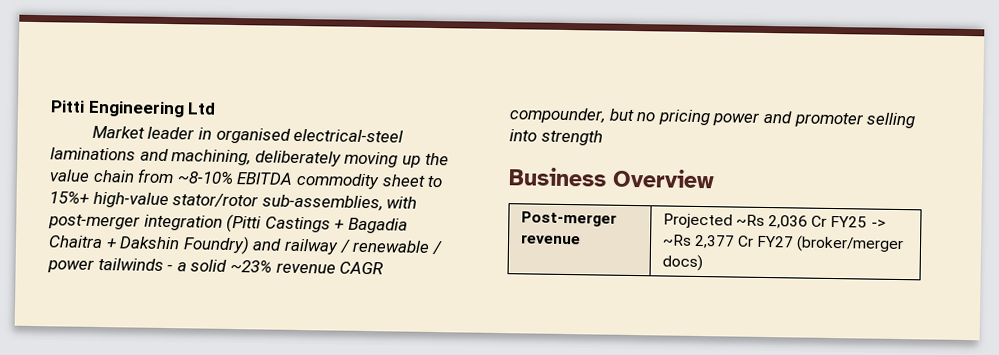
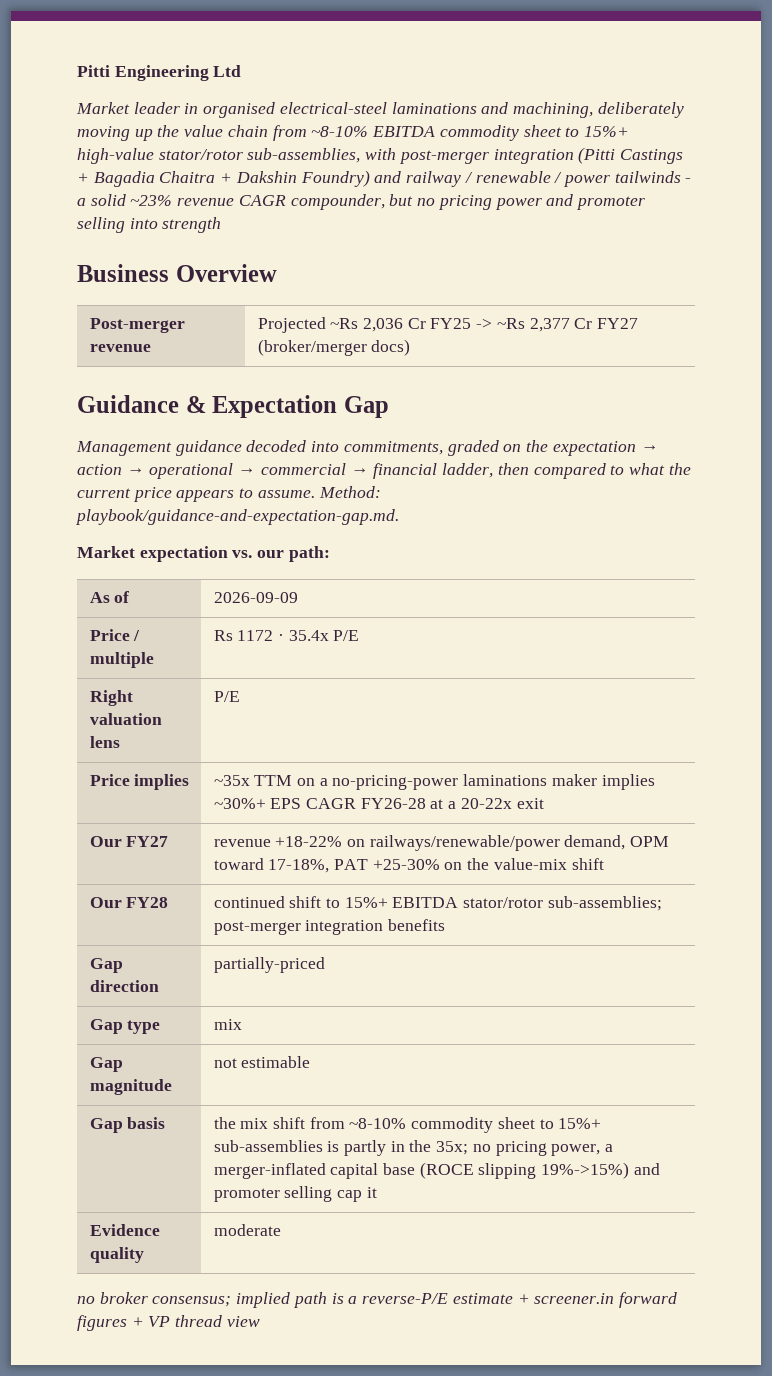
(703, 263) none -> [77,395,389,418] [76,440,659,456] [77,463,691,479] [77,486,381,502] [75,509,399,525] [77,546,330,562] [89,591,130,603] [213,592,298,603] [89,629,141,641] [89,652,154,668] [213,630,360,641] [89,690,133,706] [89,713,162,725] [89,736,120,748] [213,691,240,702] [89,774,190,790] [213,774,655,790] [213,798,544,809] [89,836,169,847] [213,835,670,851] [213,858,604,873] [89,897,169,908] [213,896,662,911] [213,919,446,935] [89,958,123,973] [89,980,159,992] [213,957,325,973] [89,1019,161,1034] [213,1019,242,1030] [89,1057,123,1072] [89,1079,172,1095] [213,1056,311,1068] [89,1117,166,1133] [213,1117,602,1133] [213,1140,614,1156] [213,1162,660,1179] [213,1186,377,1202] [89,1224,160,1236] [89,1247,144,1263] [213,1224,281,1236] [77,1292,677,1308] [77,1315,260,1331] // Guidance & Expectation Gap // Management guidance decoded into commitments, graded on the expectation → action → operational → commercial → financial ladder, then compared to what the current price appears to assume. Method: playbook/guidance-and-expectation-gap.md. // Market expectation vs. our path: // As of | 2026-09-09 // Price / multiple | Rs 1172 · 35.4x P/E // Right valuation lens | P/E // Price implies | ~35x TTM on a no-pricing-power laminations maker implies ~30%+ EPS CAGR FY26-28 at a 20-22x exit // Our FY27 | revenue +18-22% on railways/renewable/power demand, OPM toward 17-18%, PAT +25-30% on the value-mix shift // Our FY28 | continued shift to 15%+ EBITDA stator/rotor sub-assemblies; post-merger integration benefits // Gap direction | partially-priced // Gap type | mix // Gap magnitude | not estimable // Gap basis | the mix shift from ~8-10% commodity sheet to 15%+ sub-assemblies is partly in the 35x; no pricing power, a merger-inflated capital base (ROCE slipping 19%->15%) and promoter selling cap it // Evidence quality | moderate // no broker consensus; implied path is a reverse-P/E estimate + screener.in forward figures + VP thread view

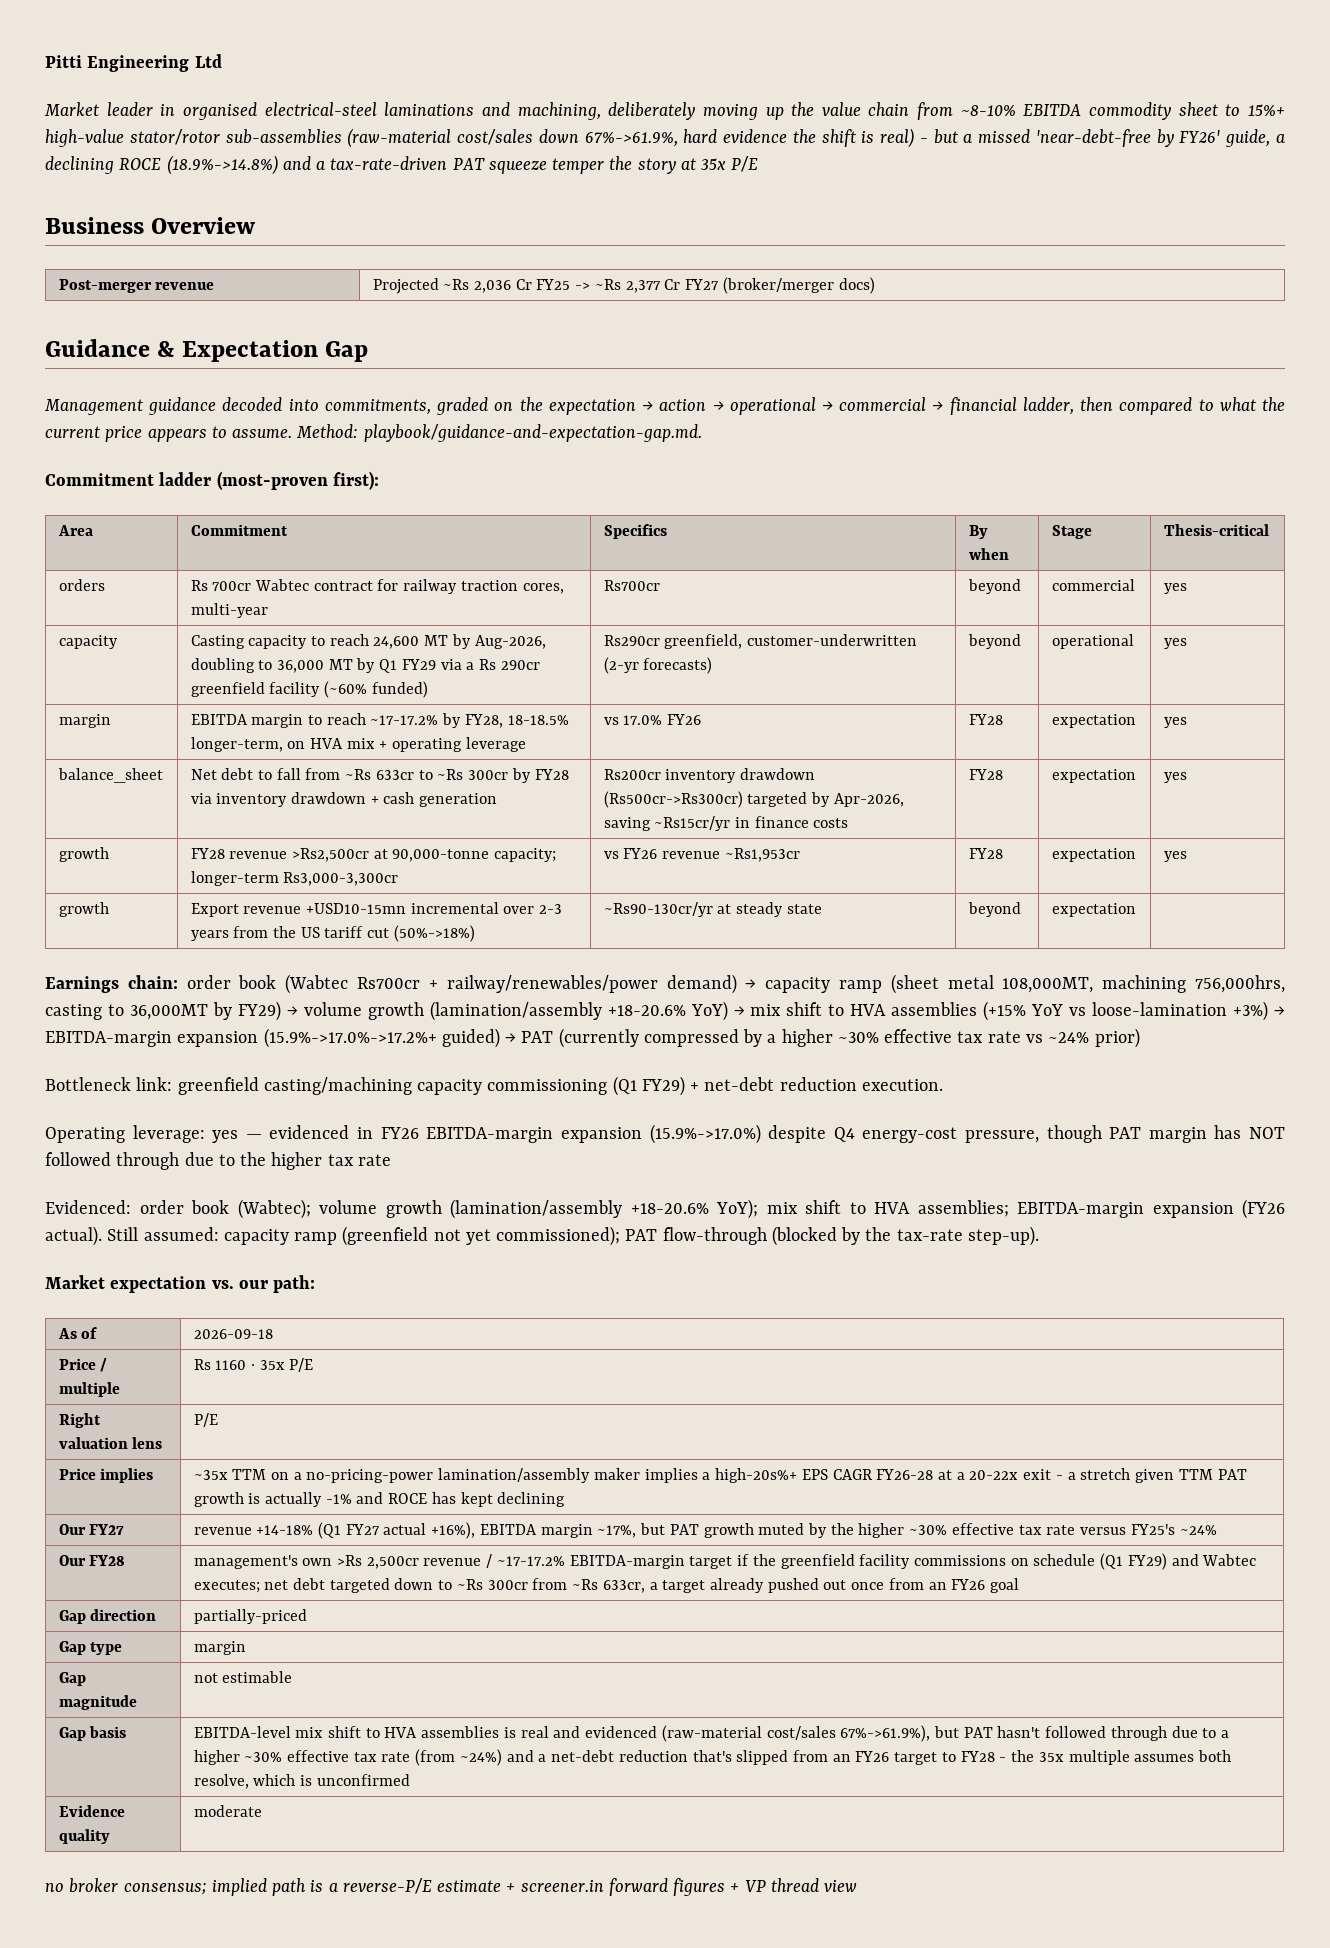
[247,147,684,164] [77,170,692,187] [77,194,645,210] [77,217,222,233] sub-assemblies, with post-merger integration (Pitti Castings + Bagadia Chaitra + Dakshin Foundry) and railway / renewable / power tailwinds - a solid ~23% revenue CAGR compounder, but no pricing power and promoter selling into strength -> [225,128,1286,148] [45,155,759,175] sub-assemblies (raw-material cost/sales down 67%->61.9%, hard evidence the shift is real) - but a missed 'near-debt-free by FY26' guide, a declining ROCE (18.9%->14.8%) and a tax-rate-driven PAT squeeze temper the story at 35x P/E
(399, 517) none -> [45,471,379,490] [57,525,93,536] [190,524,288,536] [603,524,667,539] [968,525,988,539] [968,548,1009,560] [1051,525,1092,539] [1163,524,1269,536] [58,579,105,591] [190,579,564,594] [190,603,268,618] [603,580,660,591] [967,579,1021,594] [1051,579,1135,591] [1163,583,1187,594] [58,635,118,649] [190,634,546,649] [190,658,540,673] [190,681,428,698] [603,634,917,649] [603,657,713,674] [967,634,1021,649] [1051,634,1134,649] [1163,638,1187,649] [58,714,111,728] [190,713,569,728] [190,737,526,752] [603,714,701,725] [968,714,1003,725] [1051,714,1136,728] [1163,717,1187,728] [57,768,163,783] [190,768,569,783] [190,792,498,807] [603,768,815,783] [603,791,904,808] [603,816,849,831] [968,769,1003,780] [1051,769,1136,783] [1163,772,1187,783] [58,847,109,862] [190,848,557,862] [190,871,399,886] [603,848,800,862] [968,848,1003,859] [1051,848,1136,862] [1163,851,1187,862] [58,902,109,917] [190,902,563,917] [190,925,475,942] [603,902,822,917] [967,902,1021,917] [1051,903,1136,917] [45,974,1285,994] [45,1001,1286,1021] [45,1028,1140,1048] [45,1076,943,1096] [45,1124,1285,1144] [45,1152,391,1170] [45,1199,1285,1219] [45,1226,1039,1246] // Commitment ladder (most-proven first): // Area | Commitment | Specifics | By when | Stage | Thesis-critical // orders | Rs 700cr Wabtec contract for railway traction cores, multi-year | Rs700cr | beyond | commercial | yes // capacity | Casting capacity to reach 24,600 MT by Aug-2026, doubling to 36,000 MT by Q1 FY29 via a Rs 290cr greenfield facility (~60% funded) | Rs290cr greenfield, customer-underwritten (2-yr forecasts) | beyond | operational | yes // margin | EBITDA margin to reach ~17-17.2% by FY28, 18-18.5% longer-term, on HVA mix + operating leverage | vs 17.0% FY26 | FY28 | expectation | yes // balance_sheet | Net debt to fall from ~Rs 633cr to ~Rs 300cr by FY28 via inventory drawdown + cash generation | Rs200cr inventory drawdown (Rs500cr->Rs300cr) targeted by Apr-2026, saving ~Rs15cr/yr in finance costs | FY28 | expectation | yes // growth | FY28 revenue >Rs2,500cr at 90,000-tonne capacity; longer-term Rs3,000-3,300cr | vs FY26 revenue ~Rs1,953cr | FY28 | expectation | yes // growth | Export revenue +USD10-15mn incremental over 2-3 years from the US tariff cut (50%->18%) | ~Rs90-130cr/yr at steady state | beyond | expectation | // Earnings chain: order book (Wabtec Rs700cr + railway/renewables/power demand) → capacity ramp (sheet metal 108,000MT, machining 756,000hrs, casting to 36,000MT by FY29) → volume growth (lamination/assembly +18-20.6% YoY) → mix shift to HVA assemblies (+15% YoY vs loose-lamination +3%) → EBITDA-margin expansion (15.9%->17.0%->17.2%+ guided) → PAT (currently compressed by a higher ~30% effective tax rate vs ~24% prior) // Bottleneck link: greenfield casting/machining capacity commissioning (Q1 FY29) + net-debt reduction execution. // Operating leverage: yes — evidenced in FY26 EBITDA-margin expansion (15.9%->17.0%) despite Q4 energy-cost pressure, though PAT margin has NOT followed through due to the higher tax rate // Evidenced: order book (Wabtec); volume growth (lamination/assembly +18-20.6% YoY); mix shift to HVA assemblies; EBITDA-margin expansion (FY26 actual). Still assumed: capacity ramp (greenfield not yet commissioned); PAT flow-through (blocked by the tax-rate step-up).
[213,592,298,603] 2026-09-09 -> [193,1329,273,1339] 2026-09-18
[237,630,329,641] 1172 · 35.4x -> [215,1360,285,1370] 1160 · 35x
[463,774,548,786] laminations -> [438,1468,591,1483] lamination/assembly
[213,798,266,809] ~30%+ -> [702,1468,798,1483] a high-20s%+
[89,836,169,847] [213,835,670,851] [213,858,604,873] [89,897,169,908] [213,896,662,911] [213,919,446,935] // Our FY27 | revenue +18-22% on railways/renewable/power demand, OPM toward 17-18%, PAT +25-30% on the value-mix shift // Our FY28 | continued shift to 15%+ EBITDA stator/rotor sub-assemblies; post-merger integration benefits -> [1055,1468,1247,1483] [193,1492,566,1507] [58,1524,125,1535] [193,1522,1217,1539] [58,1555,126,1566] [193,1553,1257,1570] [193,1578,1020,1593] - a stretch given TTM PAT growth is actually -1% and ROCE has kept declining // Our FY27 | revenue +14-18% (Q1 FY27 actual +16%), EBITDA margin ~17%, but PAT growth muted by the higher ~30% effective tax rate versus FY25's ~24% // Our FY28 | management's own >Rs 2,500cr revenue / ~17-17.2% EBITDA-margin target if the greenfield facility commissions on schedule (Q1 FY29) and Wabtec executes; net debt targeted down to ~Rs 300cr from ~Rs 633cr, a target already pushed out once from an FY26 goal
[213,1019,242,1030] mix -> [193,1641,246,1655] margin
[213,1117,602,1133] [213,1140,614,1156] [213,1162,660,1179] [213,1186,377,1202] the mix shift from ~8-10% commodity sheet to 15%+ sub-assemblies is partly in the 35x; no pricing power, a merger-inflated capital base (ROCE slipping 19%->15%) and promoter selling cap it -> [193,1725,1230,1742] [193,1749,1231,1766] [193,1774,410,1789] EBITDA-level mix shift to HVA assemblies is real and evidenced (raw-material cost/sales 67%->61.9%), but PAT hasn't followed through due to a higher ~30% effective tax rate (from ~24%) and a net-debt reduction that's slipped from an FY26 target to FY28 - the 35x multiple assumes both resolve, which is unconfirmed

